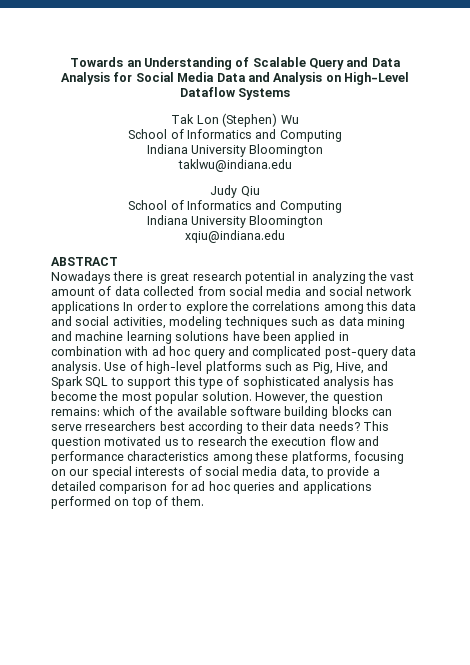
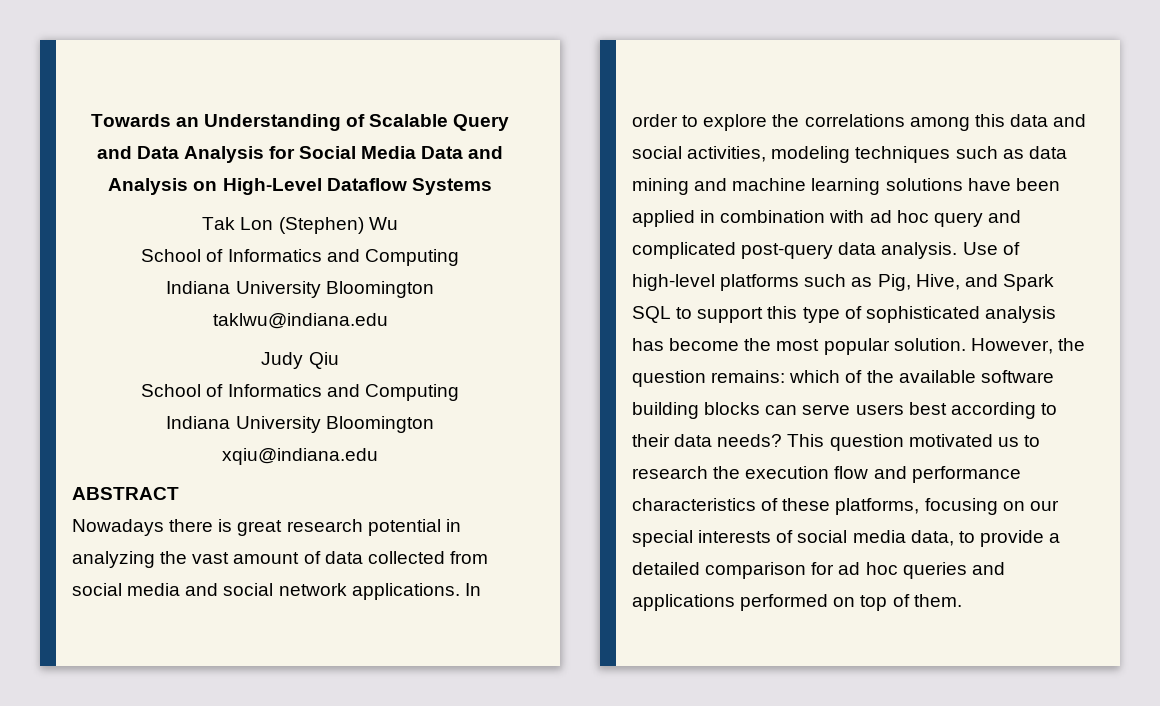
[51,301,120,314] applications -> [351,583,460,600] applications.
[85,421,157,431] rresearchers -> [855,404,904,415] users
[212,454,253,464] among -> [761,498,779,511] of

